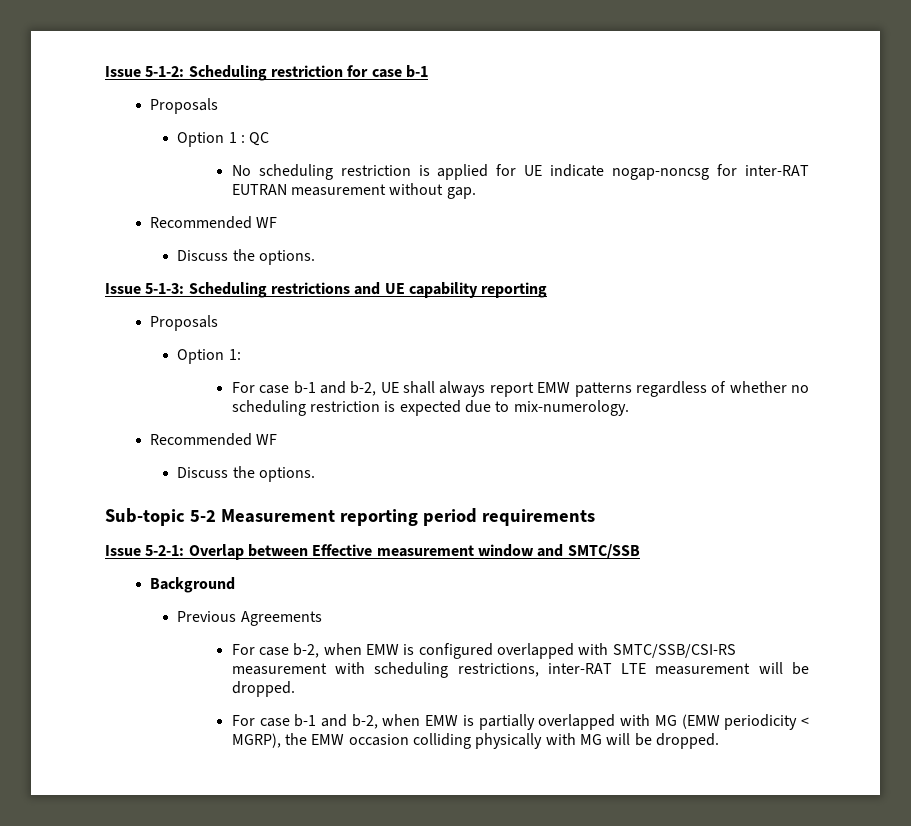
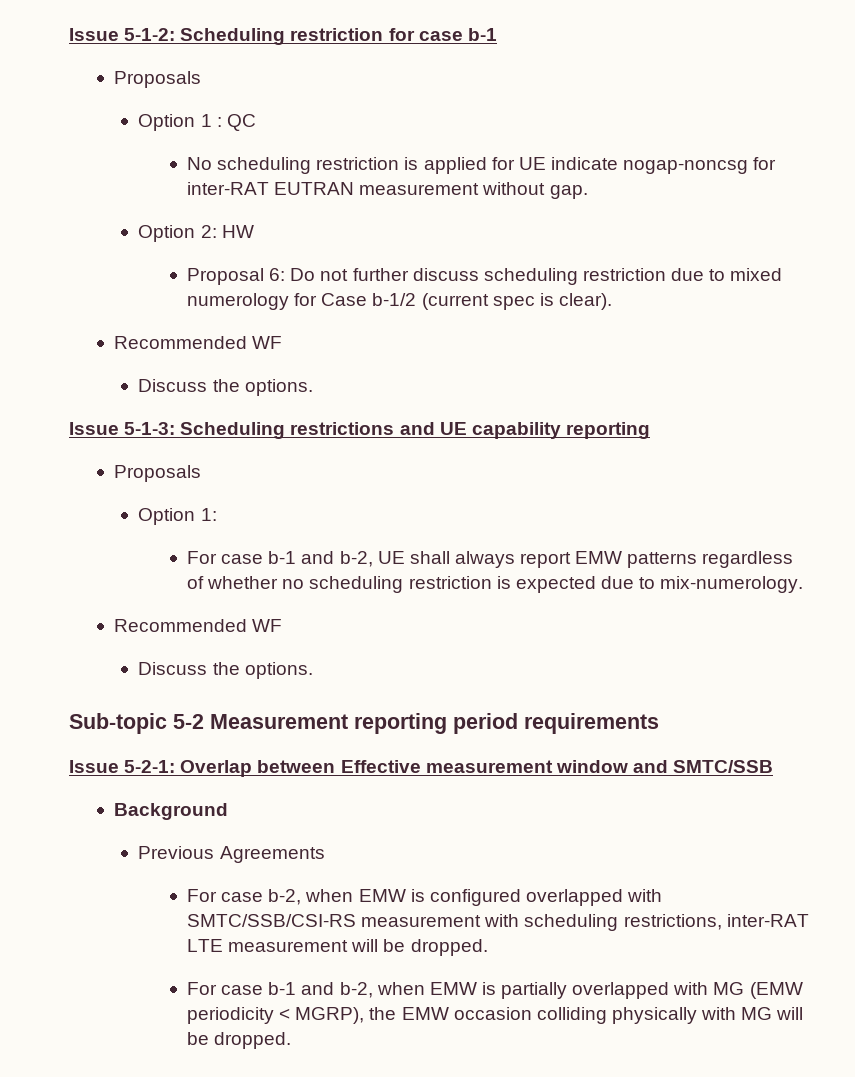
(476, 193) none -> [138,225,254,242] [187,268,783,285] [187,293,612,310] // Option 2: HW // Proposal 6: Do not further discuss scheduling restriction due to mixed numerology for Case b-1/2 (current spec is clear).

